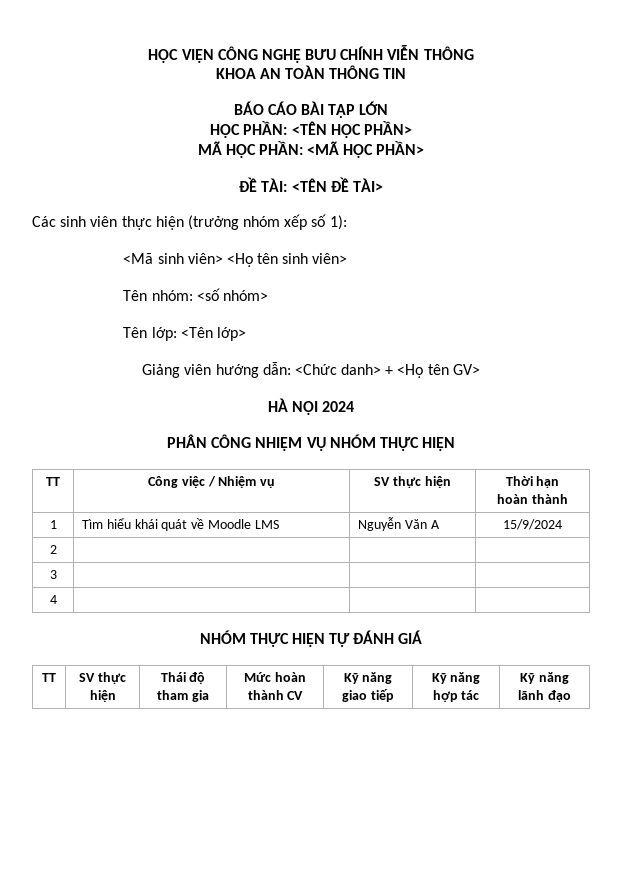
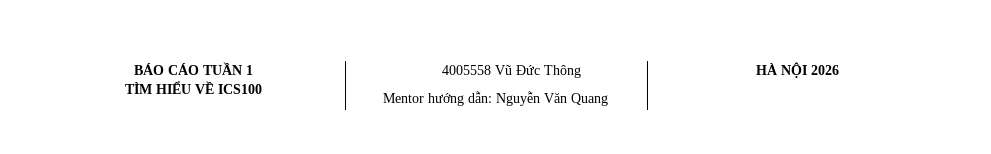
[148,45,474,63] [215,65,407,79] [233,101,389,118] [210,121,412,138] [197,141,425,158] [239,177,383,192] [32,214,347,230] [123,253,348,267] [123,288,268,301] [123,327,246,341] [142,362,480,378] [267,398,355,415] [166,434,456,451] [46,477,60,486] [147,476,276,488] [374,476,451,488] [505,476,560,488] [497,494,568,504] [49,520,57,529] [82,518,279,531] [358,517,440,531] [503,519,562,530] [49,545,57,554] [49,570,57,579] [49,595,57,604] [199,630,423,647] [42,673,56,682] [79,672,126,684] [89,690,116,702] [160,672,206,684] [157,690,209,702] [244,672,306,682] [247,690,304,700] [343,672,393,684] [342,689,394,702] [431,672,481,684] [432,690,480,702] [520,672,569,684] [518,690,571,702] HỌC VIỆN CÔNG NGHỆ BƯU CHÍNH VIỄN THÔNG // KHOA AN TOÀN THÔNG TIN // BÁO CÁO BÀI TẬP LỚN // HỌC PHẦN: <TÊN HỌC PHẦN> // MÃ HỌC PHẦN: <MÃ HỌC PHẦN> // ĐỀ TÀI: <TÊN ĐỀ TÀI> // Các sinh viên thực hiện (trưởng nhóm xếp số 1): // <Mã sinh viên> <Họ tên sinh viên> // Tên nhóm: <số nhóm> // Tên lớp: <Tên lớp> // Giảng viên hướng dẫn: <Chức danh> + <Họ tên GV> // HÀ NỘI 2024 // PHÂN CÔNG NHIỆM VỤ NHÓM THỰC HIỆN // TT | Công việc / Nhiệm vụ | SV thực hiện | Thời hạn // hoàn thành // 1 | Tìm hiểu khái quát về Moodle LMS | Nguyễn Văn A | 15/9/2024 // 2 | | | // 3 | | | // 4 | | | // NHÓM THỰC HIỆN TỰ ĐÁNH GIÁ // TT | SV thực hiện | Thái độ tham gia | Mức hoàn thành CV | Kỹ năng giao tiếp | Kỹ năng hợp tác | Kỹ năng lãnh đạo -> [134,62,253,75] [125,81,262,94] [442,65,582,78] [383,91,608,106] [756,62,839,78] BÁO CÁO TUẦN 1 // TÌM HIỂU VỀ ICS100 // 4005558 Vũ Đức Thông // Mentor hướng dẫn: Nguyễn Văn Quang // HÀ NỘI 2026

